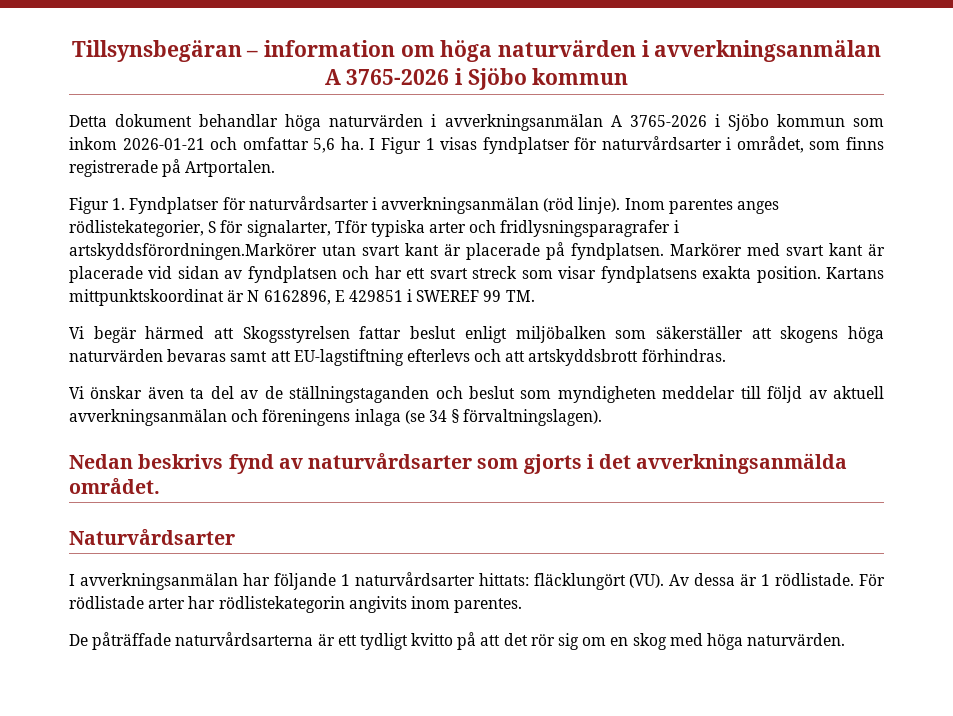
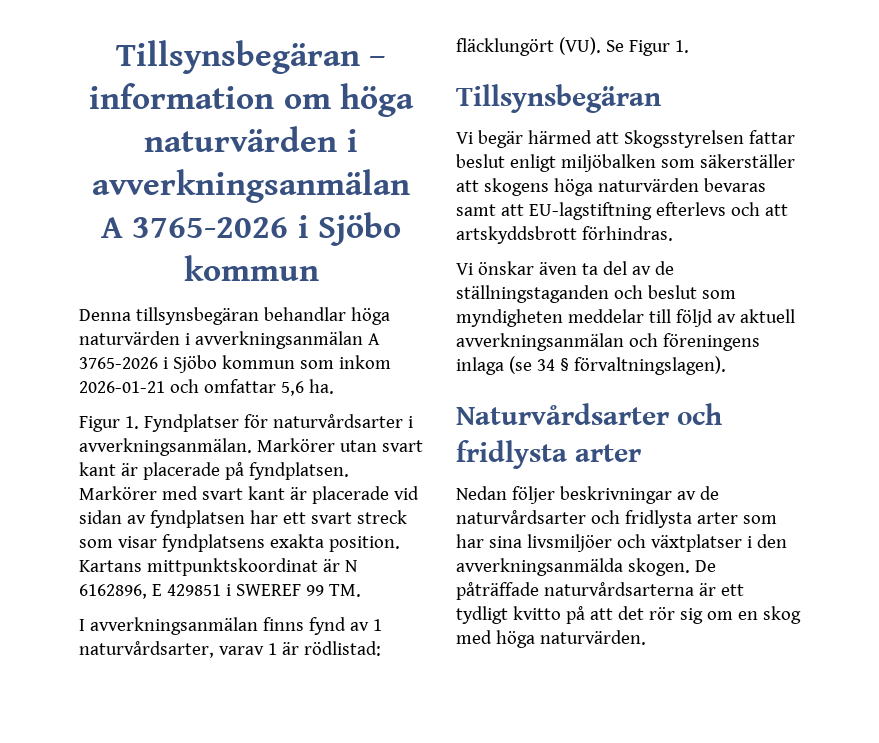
[69,114,193,127] Detta dokument -> [79,307,259,325] Denna tillsynsbegäran
[369,136,884,154] [69,159,276,177] I Figur 1 visas fyndplatser för naturvårdsarter i området, som finns registrerade på Artportalen. -> (334, 386) none
[381,197,780,214] [69,220,679,237] [69,243,317,260] avverkningsanmälan (röd linje). Inom parentes anges rödlistekategorier, S för signalarter, Tför typiska arter och fridlysningsparagrafer i artskyddsförordningen.Markörer -> [79,438,335,456] avverkningsanmälan. Markörer
[342,266,370,279] och -> (245, 519) none
(535, 296) none -> [79,617,382,635] [79,641,381,658] [456,37,689,56] [456,84,661,113] // I avverkningsanmälan finns fynd av 1 naturvårdsarter, varav 1 är rödlistad: fläcklungört (VU). Se Figur 1. // Tillsynsbegäran
[69,452,848,474] [69,477,160,494] [69,528,235,545] [69,572,886,590] [69,596,523,613] Nedan beskrivs fynd av naturvårdsarter som gjorts i det avverkningsanmälda området. // Naturvårdsarter // I avverkningsanmälan har följande 1 naturvårdsarter hittats: fläcklungört (VU). Av dessa är 1 rödlistade. För rödlistade arter har rödlistekategorin angivits inom parentes. // -> [456,403,722,425] [456,440,641,469] [456,486,719,504] [456,510,777,528] [456,534,787,552] [456,558,690,576] Naturvårdsarter och fridlysta arter // Nedan följer beskrivningar av de naturvårdsarter och fridlysta arter som har sina livsmiljöer och växtplatser i den avverkningsanmälda skogen.

